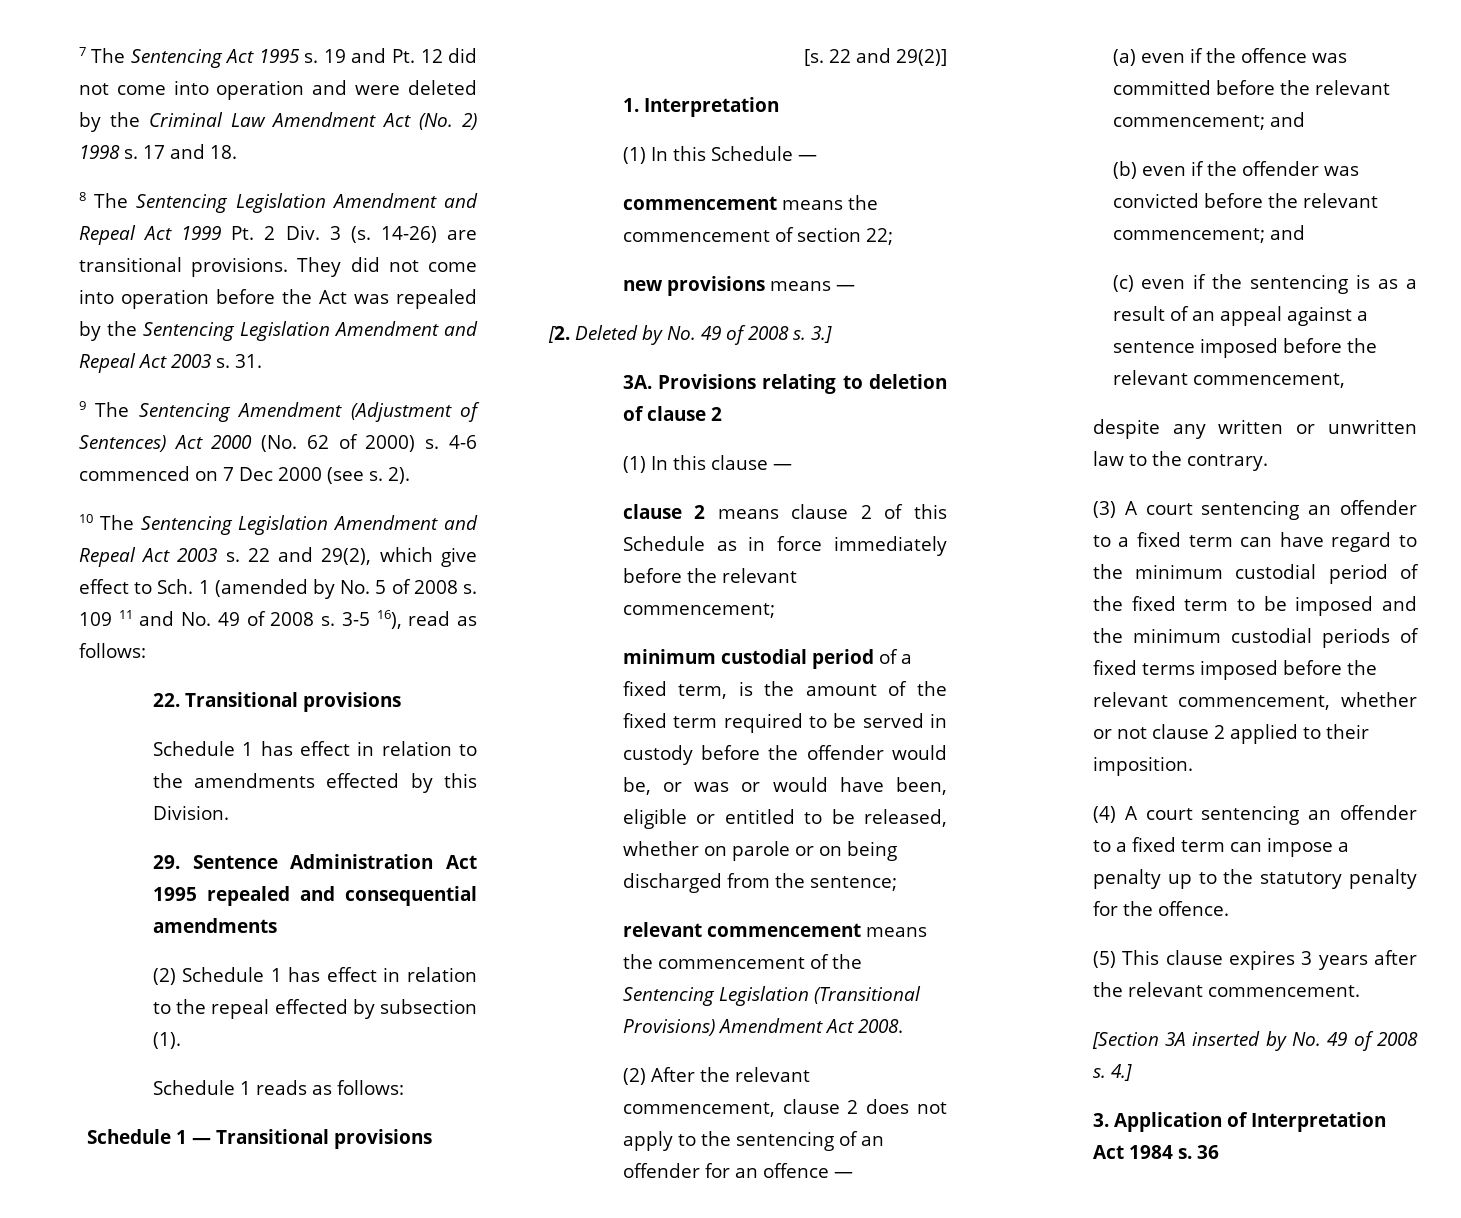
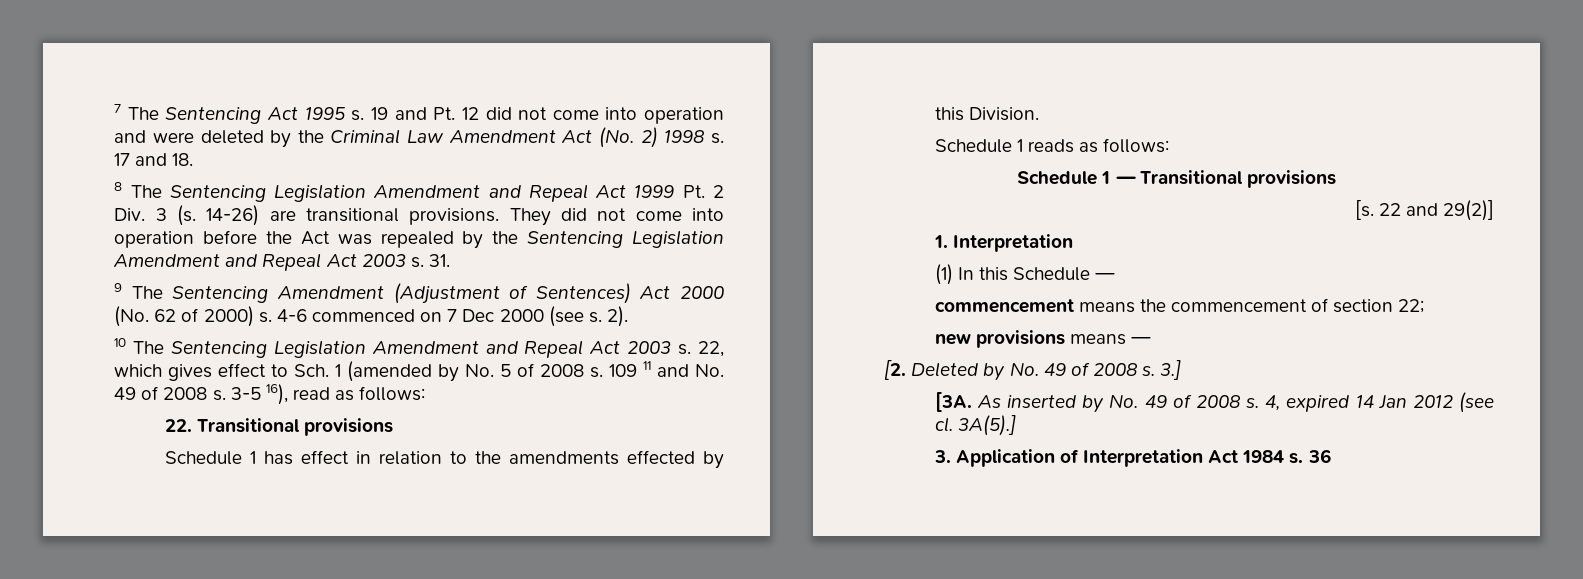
[247,547,477,567] 22 and 29(2), which give -> [698,341,725,357] [114,364,213,381] 22, which gives
[152,854,477,869] [152,886,477,906] [152,918,277,933] [152,967,477,985] [152,999,477,1019] [152,1032,181,1049] // 29. Sentence Administration Act 1995 repealed and consequential amendments // (2) Schedule 1 has effect in relation to the repeal effected by subsection (1). -> (1039, 114) none
[622,374,947,394] [622,406,722,421] [622,455,792,473] [622,504,947,519] [622,536,947,556] [622,568,797,583] [622,603,775,618] [622,649,912,669] [622,681,947,699] [622,713,947,733] [622,745,947,765] [622,777,947,795] [622,809,947,829] [622,841,897,861] [622,873,897,893] [622,922,927,937] [622,954,862,969] [622,986,921,1006] [622,1018,903,1036] [622,1067,810,1085] [622,1099,948,1117] [622,1131,884,1151] [622,1163,853,1178] [1112,48,1347,66] [1112,80,1390,95] [1112,112,1305,130] [1112,161,1359,179] [1112,193,1378,208] [1112,225,1305,243] [1112,274,1417,294] [1112,306,1368,326] [1112,338,1377,358] [1112,370,1345,388] [1092,419,1417,439] [1092,451,1268,471] [1092,500,1417,520] [1092,532,1417,552] [1092,564,1419,584] [1092,596,1417,616] [1092,628,1419,648] [1092,660,1377,680] [1092,692,1417,710] [1092,724,1369,744] [1092,756,1193,776] [1092,805,1417,825] [1092,837,1349,857] [1092,869,1417,889] [1092,901,1229,916] [1092,950,1417,970] [1092,982,1360,997] [1091,1032,1187,1049] 3A. Provisions relating to deletion of clause 2 // (1) In this clause — // clause 2 means clause 2 of this Schedule as in force immediately before the relevant commencement; // minimum custodial period of a fixed term, is the amount of the fixed term required to be served in custody before the offender would be, or was or would have been, eligible or entitled to be released, whether on parole or on being discharged from the sentence; // relevant commencement means the commencement of the Sentencing Legislation (Transitional Provisions) Amendment Act 2008. // (2) After the relevant commencement, clause 2 does not apply to the sentencing of an offender for an offence — // (a) even if the offence was committed before the relevant commencement; and // (b) even if the offender was convicted before the relevant commencement; and // (c) even if the sentencing is as a result of an appeal against a sentence imposed before the relevant commencement, // despite any written or unwritten law to the contrary. // (3) A court sentencing an offender to a fixed term can have regard to the minimum custodial period of the fixed term to be imposed and the minimum custodial periods of fixed terms imposed before the relevant commencement, whether or not clause 2 applied to their imposition. // (4) A court sentencing an offender to a fixed term can impose a penalty up to the statutory penalty for the offence. // (5) This clause expires 3 years after the relevant commencement. // [Section 3A -> [934,392,1001,412] [3A. As
[1110,1064,1132,1081] 4.] -> [1265,392,1494,413] [934,415,1016,436] 4, expired 14 Jan 2012 (see cl. 3A(5).]

